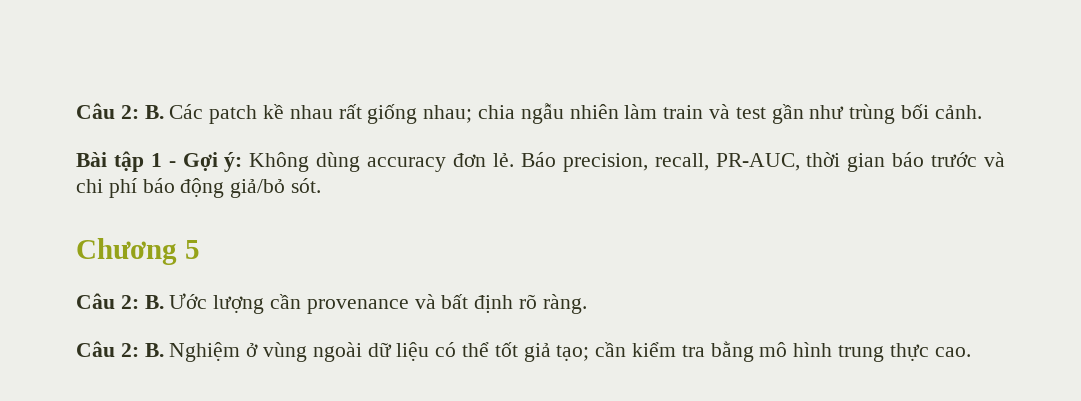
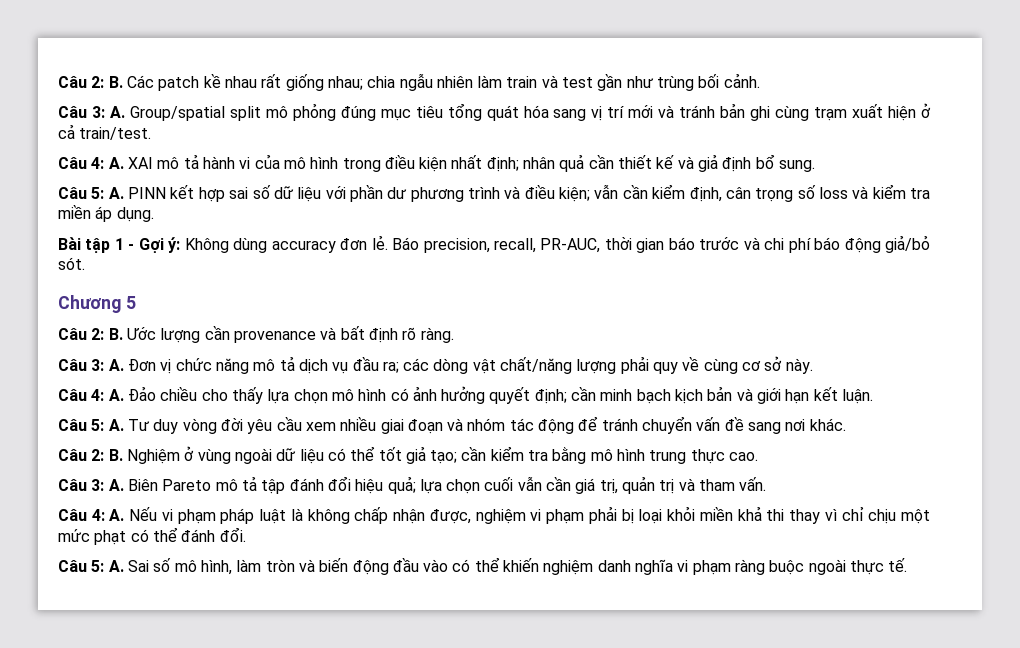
(982, 112) none -> [58,103,932,121] [58,124,152,140] [58,154,816,172] [58,184,931,202] [58,205,154,222] // Câu 3: A. Group/spatial split mô phỏng đúng mục tiêu tổng quát hóa sang vị trí mới và tránh bản ghi cùng trạm xuất hiện ở cả train/test. // Câu 4: A. XAI mô tả hành vi của mô hình trong điều kiện nhất định; nhân quả cần thiết kế và giả định bổ sung. // Câu 5: A. PINN kết hợp sai số dữ liệu với phần dư phương trình và điều kiện; vẫn cần kiểm định, cân trọng số loss và kiểm tra miền áp dụng.
(587, 304) none -> [58,356,813,374] [58,386,874,404] [58,416,846,434] // Câu 3: A. Đơn vị chức năng mô tả dịch vụ đầu ra; các dòng vật chất/năng lượng phải quy về cùng cơ sở này. // Câu 4: A. Đảo chiều cho thấy lựa chọn mô hình có ảnh hưởng quyết định; cần minh bạch kịch bản và giới hạn kết luận. // Câu 5: A. Tư duy vòng đời yêu cầu xem nhiều giai đoạn và nhóm tác động để tránh chuyển vấn đề sang nơi khác.
(971, 352) none -> [58,476,767,494] [58,506,931,524] [58,527,246,545] [58,557,908,575] // Câu 3: A. Biên Pareto mô tả tập đánh đổi hiệu quả; lựa chọn cuối vẫn cần giá trị, quản trị và tham vấn. // Câu 4: A. Nếu vi phạm pháp luật là không chấp nhận được, nghiệm vi phạm phải bị loại khỏi miền khả thi thay vì chỉ chịu một mức phạt có thể đánh đổi. // Câu 5: A. Sai số mô hình, làm tròn và biến động đầu vào có thể khiến nghiệm danh nghĩa vi phạm ràng buộc ngoài thực tế.

